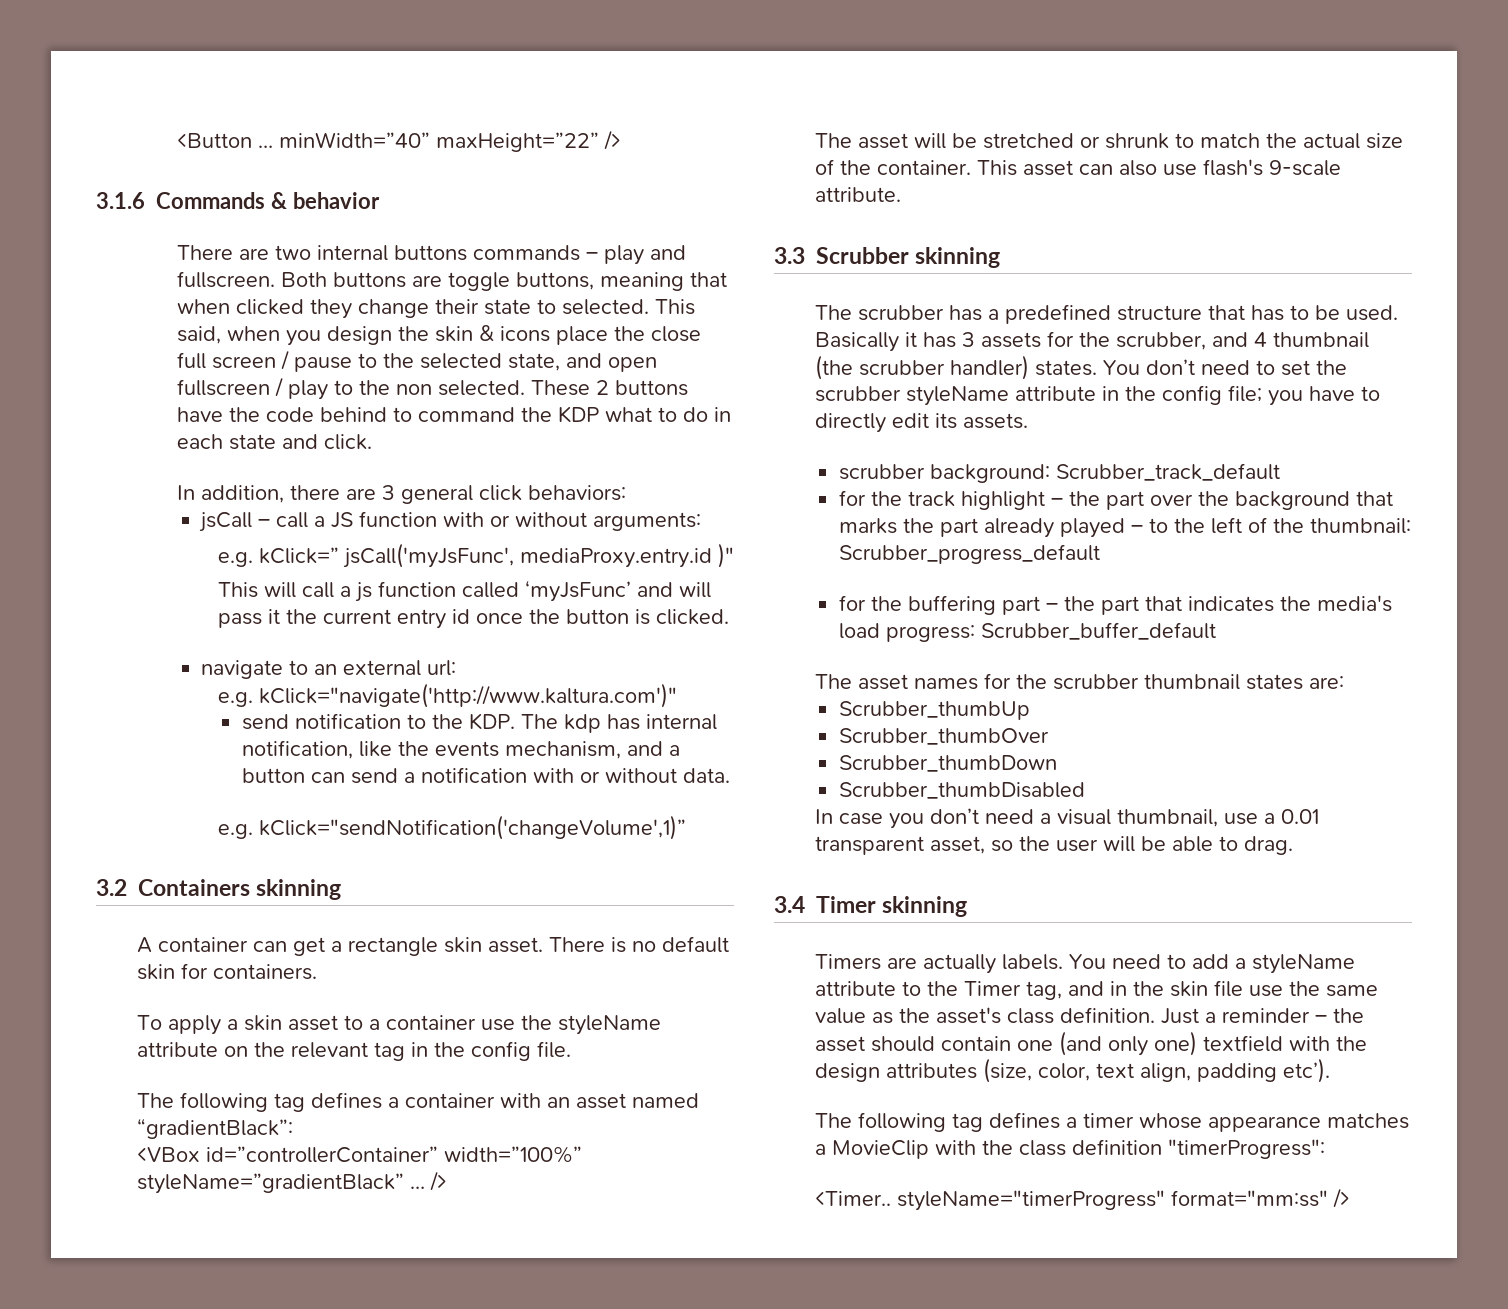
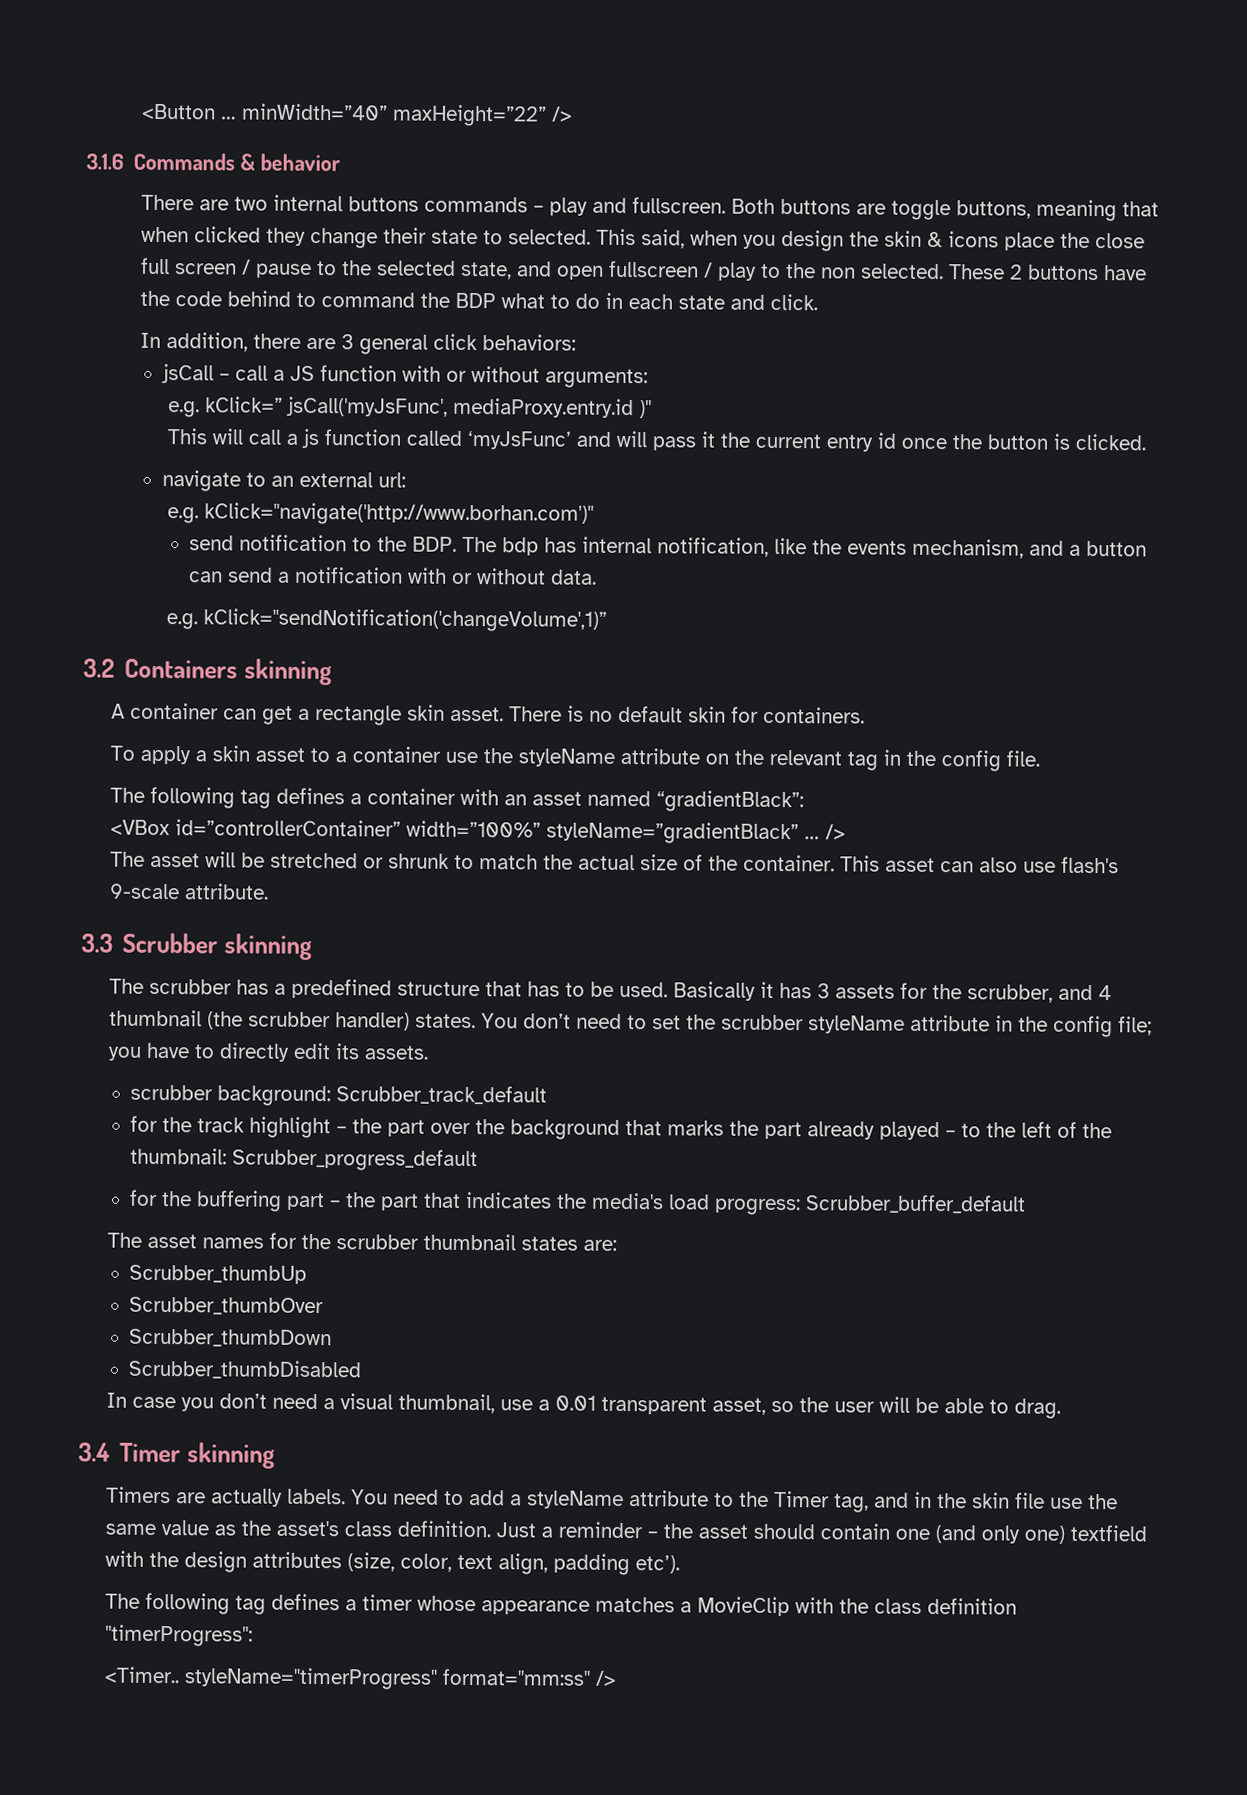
[558,406,600,423] KDP -> [455,292,497,309] BDP
[258,683,677,708] kClick="navigate('http://www.kaltura.com')" -> [203,502,594,526] kClick="navigate('http://www.borhan.com')"
[468,713,601,733] KDP. The kdp -> [412,536,540,556] BDP. The bdp

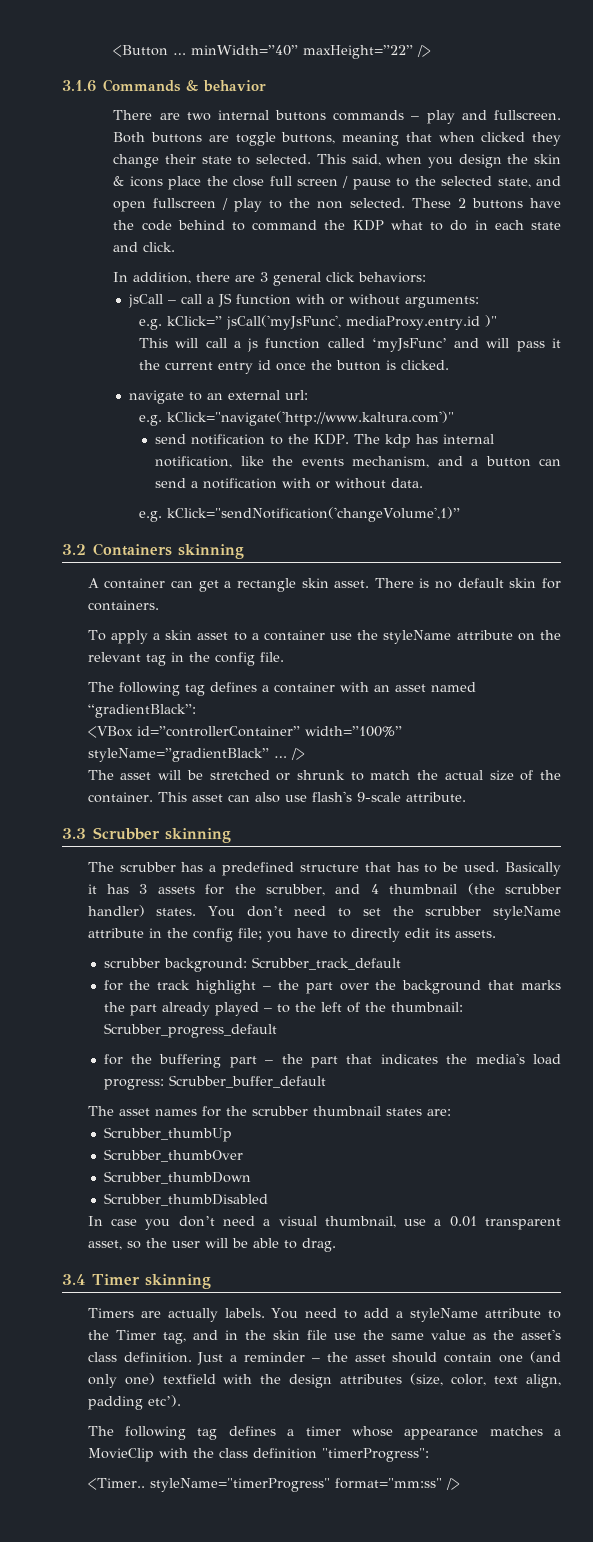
[455,292,497,309] BDP -> [352,220,384,231] KDP
[203,502,594,526] kClick="navigate('http://www.borhan.com')" -> [167,411,455,426] kClick="navigate('http://www.kaltura.com')"
[412,536,540,556] BDP. The bdp -> [314,434,412,448] KDP. The kdp

